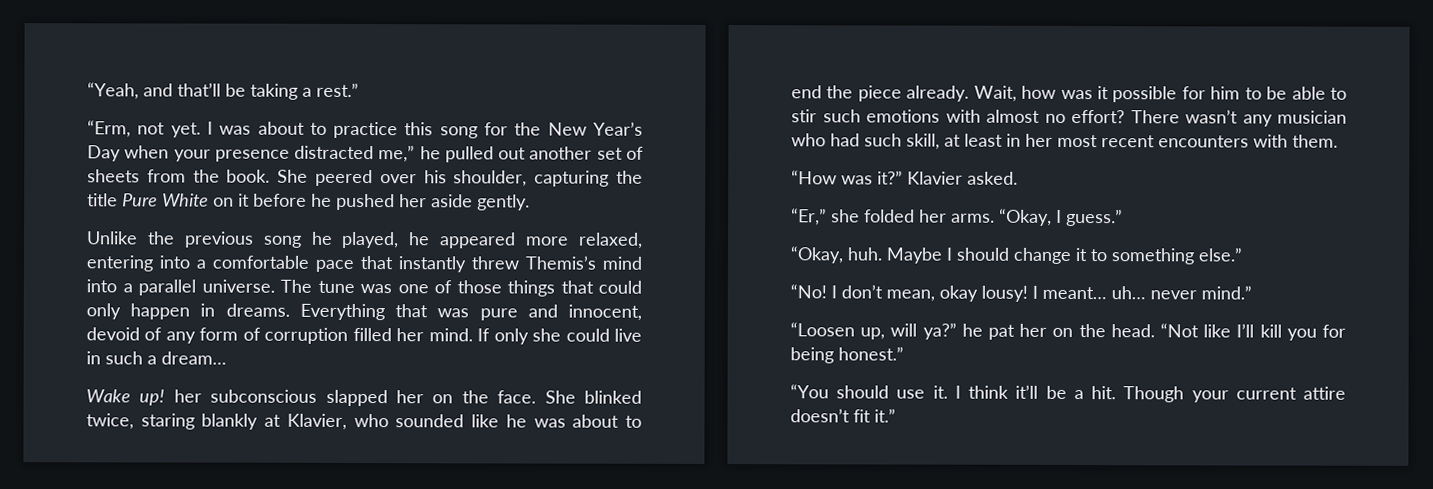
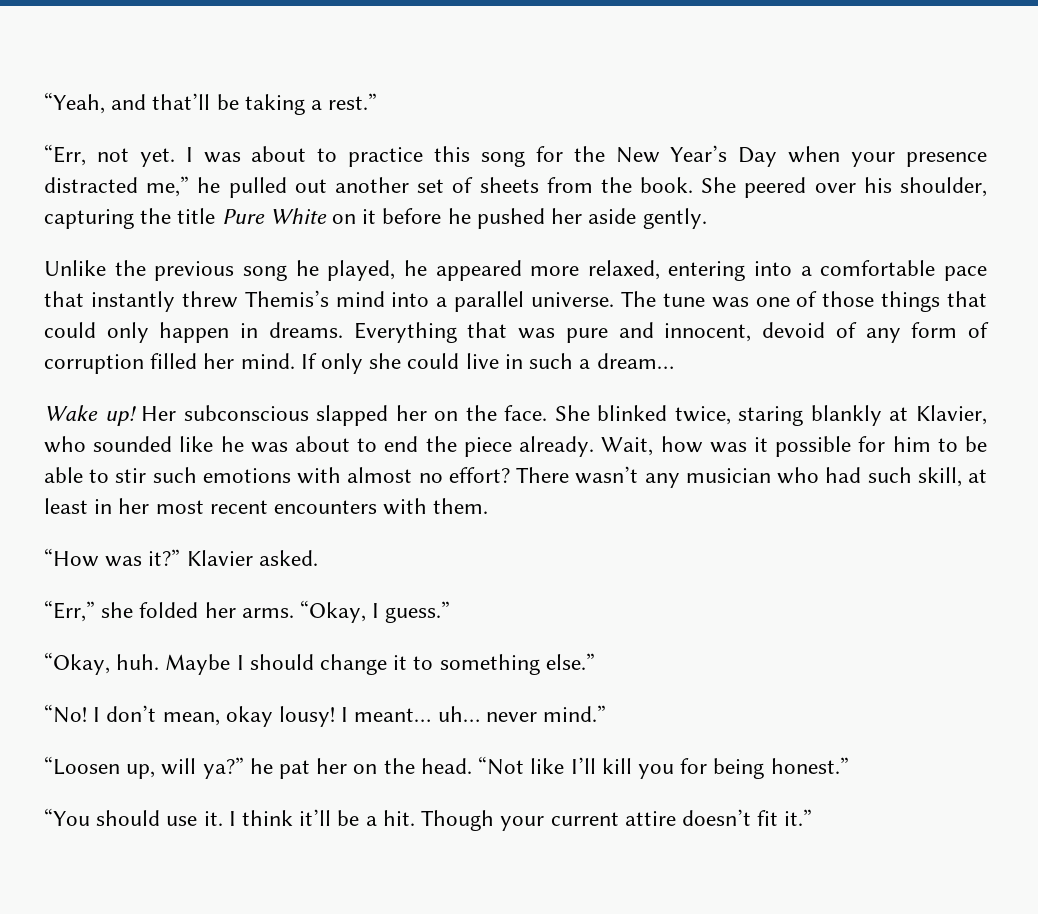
[87,120,131,138] “Erm, -> [44,144,86,166] “Err,
[173,389,202,403] her -> [141,406,177,421] Her
[791,208,827,226] “Er,” -> [44,600,95,622] “Err,”

